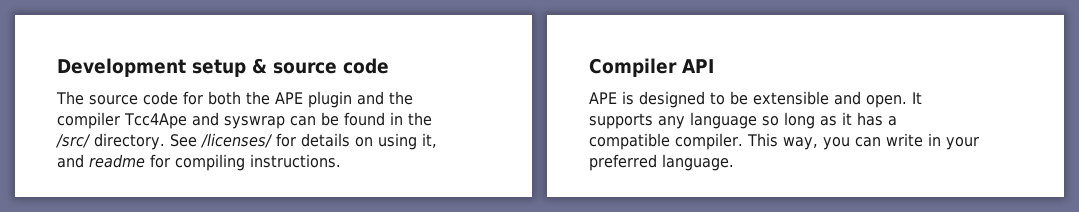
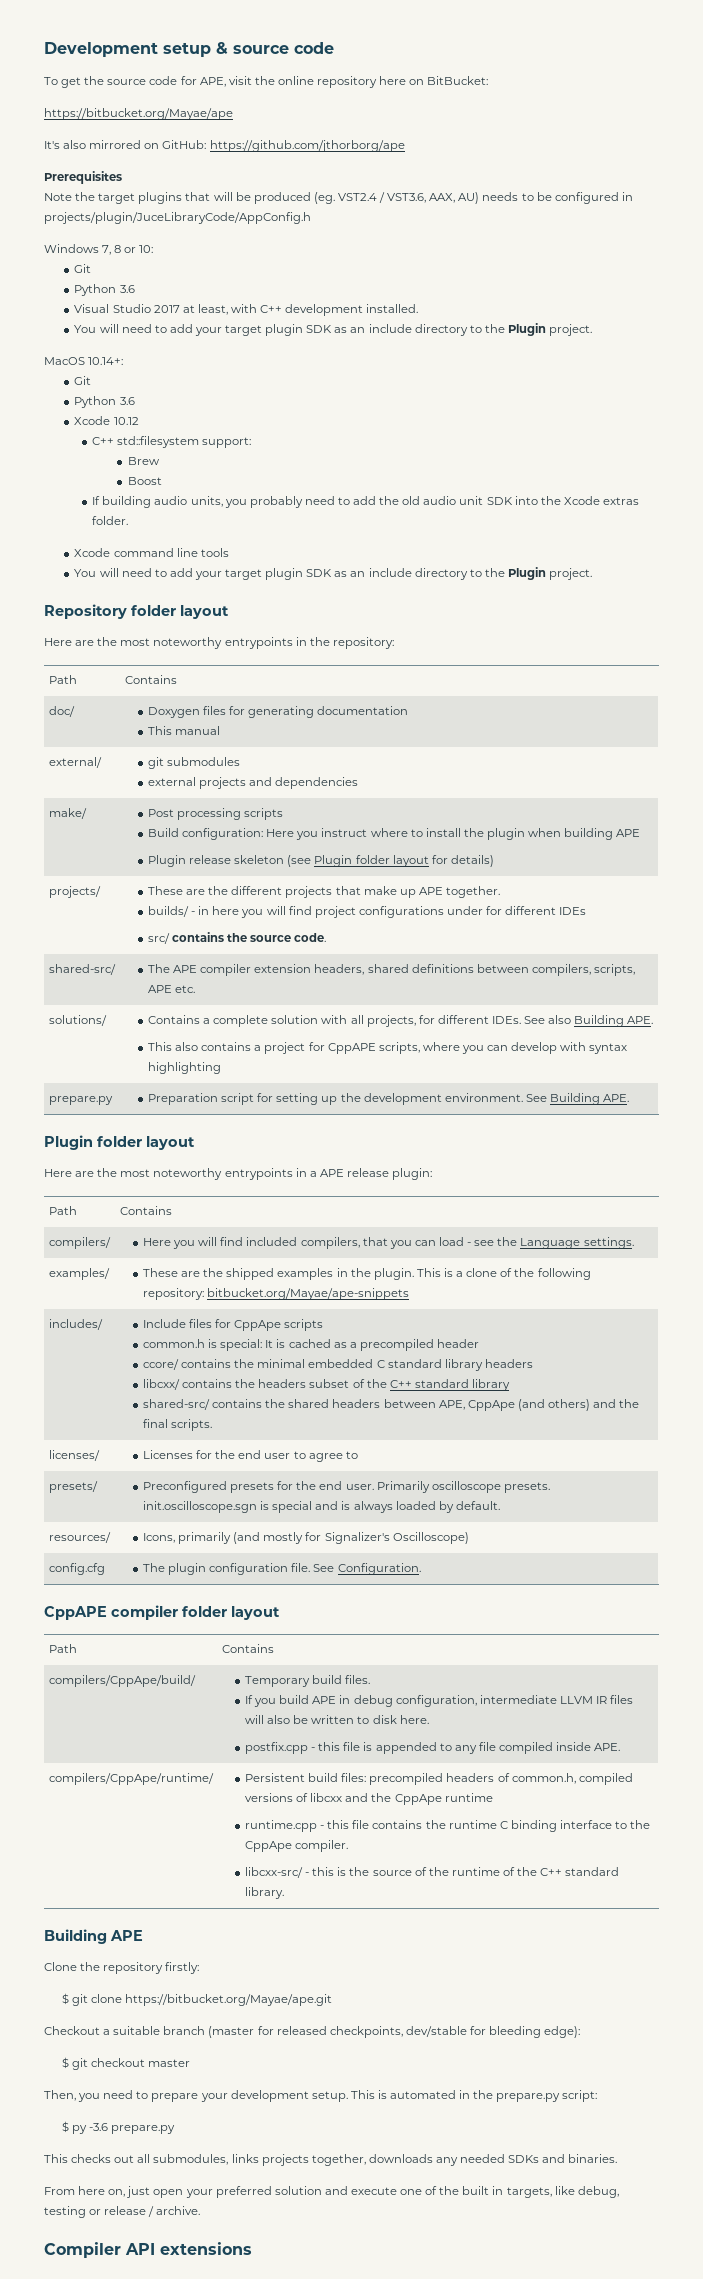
[56,91,413,108] [57,112,432,129] [55,133,437,150] [57,154,341,171] [589,58,714,77] [589,91,922,108] [589,112,897,129] [589,133,979,150] [589,154,734,171] The source code for both the APE plugin and the compiler Tcc4Ape and syswrap can be found in the /src/ directory. See /licenses/ for details on using it, and readme for compiling instructions. // Compiler API // APE is designed to be extensible and open. It supports any language so long as it has a compatible compiler. This way, you can write in your preferred language. -> [44,76,489,88] [44,108,233,120] [44,140,405,152] [44,171,122,184] [44,192,633,204] [44,212,311,224] [44,244,154,255] [74,264,92,273] [74,284,135,296] [74,304,419,316] [74,323,593,336] [44,357,124,365] [74,376,92,385] [74,396,135,408] [74,416,139,425] [92,436,252,448] [127,457,160,465] [127,477,162,485] [92,496,639,508] [92,516,129,525] [74,548,229,557] [74,567,593,580] [44,604,229,619] [44,637,394,649] [48,675,77,684] [124,675,177,684] [48,706,75,717] [148,706,409,718] [148,726,221,735] [48,757,102,768] [148,757,241,769] [148,777,359,789] [48,808,87,819] [148,808,284,820] [148,828,641,840] [148,855,494,867] [48,886,101,898] [148,886,501,898] [148,906,587,918] [148,932,327,944] [48,964,116,975] [148,964,636,976] [148,985,196,993] [48,1015,107,1026] [148,1015,654,1027] [148,1042,628,1054] [148,1062,222,1074] [48,1096,113,1105] [148,1093,630,1105] [44,1135,195,1150] [44,1168,433,1180] [48,1206,77,1215] [119,1206,172,1215] [48,1237,111,1249] [143,1237,634,1249] [48,1268,110,1280] [143,1268,591,1280] [143,1288,410,1300] [48,1319,103,1330] [143,1319,324,1331] [143,1339,480,1351] [143,1359,533,1371] [143,1379,511,1391] [143,1399,640,1411] [143,1419,213,1431] [48,1450,100,1461] [143,1450,358,1462] [48,1481,98,1493] [143,1481,550,1493] [143,1501,500,1513] [48,1532,111,1543] [143,1532,469,1544] [48,1563,105,1575] [143,1563,421,1575] [44,1605,280,1620] [48,1644,77,1653] [221,1644,274,1653] [48,1675,196,1687] [245,1675,371,1687] [245,1695,634,1707] [245,1715,429,1724] [245,1742,621,1754] [48,1773,214,1785] [245,1773,633,1785] [245,1793,493,1805] [245,1820,651,1832] [245,1840,349,1852] [245,1867,620,1878] [245,1887,285,1899] [44,1929,143,1944] [44,1962,200,1974] [61,1993,333,2006] [44,2026,581,2038] [61,2057,191,2070] [44,2090,598,2102] [61,2121,176,2134] [44,2154,618,2166] [44,2186,619,2198] [44,2206,201,2218] [44,2242,252,2258] To get the source code for APE, visit the online repository here on BitBucket: // https://bitbucket.org/Mayae/ape // It's also mirrored on GitHub: https://github.com/jthorborg/ape // Prerequisites // Note the target plugins that will be produced (eg. VST2.4 / VST3.6, AAX, AU) needs to be configured in projects/plugin/JuceLibraryCode/AppConfig.h // Windows 7, 8 or 10: // Git // Python 3.6 // Visual Studio 2017 at least, with C++ development installed. // You will need to add your target plugin SDK as an include directory to the Plugin project. // MacOS 10.14+: // Git // Python 3.6 // Xcode 10.12 // C++ std::filesystem support: // Brew // Boost // If building audio units, you probably need to add the old audio unit SDK into the Xcode extras folder. // Xcode command line tools // You will need to add your target plugin SDK as an include directory to the Plugin project. // Repository folder layout // Here are the most noteworthy entrypoints in the repository: // Path | Contains // doc/ | Doxygen files for generating documentation // This manual // external/ | git submodules // external projects and dependencies // make/ | Post processing scripts // Build configuration: Here you instruct where to install the plugin when building APE // Plugin release skeleton (see Plugin folder layout for details) // projects/ | These are the different projects that make up APE together. // builds/ - in here you will find project configurations under for different IDEs // src/ contains the source code. // shared-src/ | The APE compiler extension headers, shared definitions between compilers, scripts, APE etc. // solutions/ | Contains a complete solution with all projects, for different IDEs. See also Building APE. // This also contains a project for CppAPE scripts, where you can develop with syntax highlighting // prepare.py | Preparation script for setting up the development environment. See Building APE. // Plugin folder layout // Here are the most noteworthy entrypoints in a APE release plugin: // Path | Contains // compilers/ | Here you will find included compilers, that you can load - see the Language settings. // examples/ | These are the shipped examples in the plugin. This is a clone of the following repository: bitbucket.org/Mayae/ape-snippets // includes/ | Include files for CppApe scripts // common.h is special: It is cached as a precompiled header // ccore/ contains the minimal embedded C standard library headers // libcxx/ contains the headers subset of the C++ standard library // shared-src/ contains the shared headers between APE, CppApe (and others) and the final scripts. // licenses/ | Licenses for the end user to agree to // presets/ | Preconfigured presets for the end user. Primarily oscilloscope presets. init.oscilloscope.sgn is special and is always loaded by default. // resources/ | Icons, primarily (and mostly for Signalizer's Oscilloscope) // config.cfg | The plugin configuration file. See Configuration. // CppAPE compiler folder layout // Path | Contains // compilers/CppApe/build/ | Temporary build files. // If you build APE in debug configuration, intermediate LLVM IR files will also be written to disk here. // postfix.cpp - this file is appended to any file compiled inside APE. // compilers/CppApe/runtime/ | Persistent build files: precompiled headers of common.h, compiled versions of libcxx and the CppApe runtime // runtime.cpp - this file contains the runtime C binding interface to the CppApe compiler. // libcxx-src/ - this is the source of the runtime of the C++ standard library. // Building APE // Clone the repository firstly: // $ git clone https://bitbucket.org/Mayae/ape.git // Checkout a suitable branch (master for released checkpoints, dev/stable for bleeding edge): // $ git checkout master // Then, you need to prepare your development setup. This is automated in the prepare.py script: // $ py -3.6 prepare.py // This checks out all submodules, links projects together, downloads any needed SDKs and binaries. // From here on, just open your preferred solution and execute one of the built in targets, like debug, testing or release / archive. // Compiler API extensions

